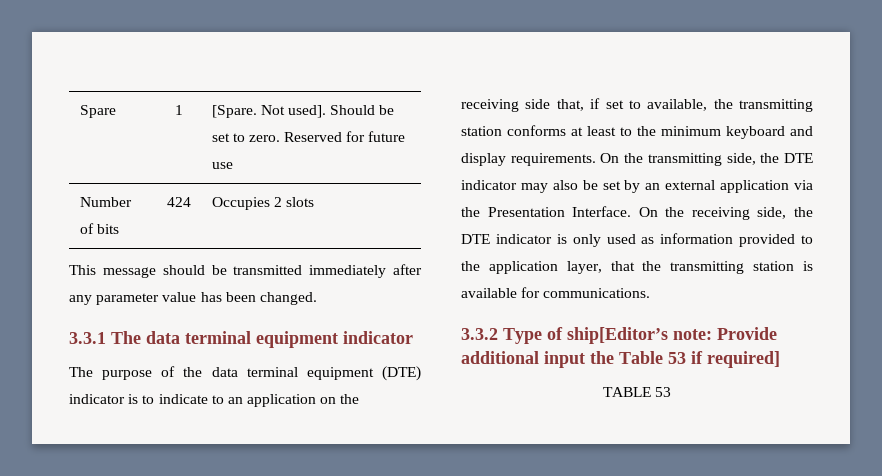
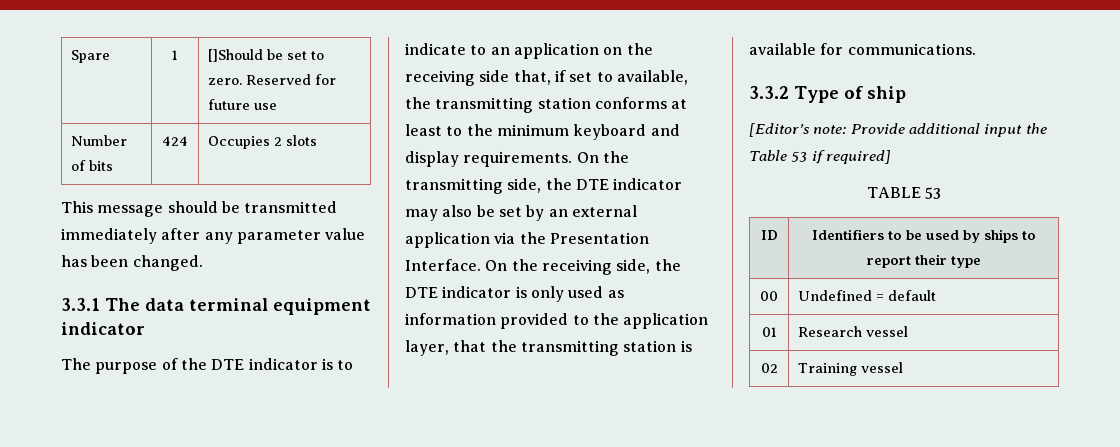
[211,105,376,118] [Spare. Not used]. Should -> [208,49,264,62] []Should
[211,366,421,381] data terminal equipment (DTE) -> [211,359,245,370] DTE
[567,327,668,344] ship[Editor’s -> [866,86,906,103] [749,123,810,137] ship // [Editor’s
(672, 392) none -> [760,230,778,240] [811,229,1036,243] [866,254,981,268] [760,291,778,301] [798,290,937,301] [761,327,777,337] [798,326,909,337] [760,363,778,373] [798,362,904,376] // ID | Identifiers to be used by ships to report their type // 00 | Undefined = default // 01 | Research vessel // 02 | Training vessel

